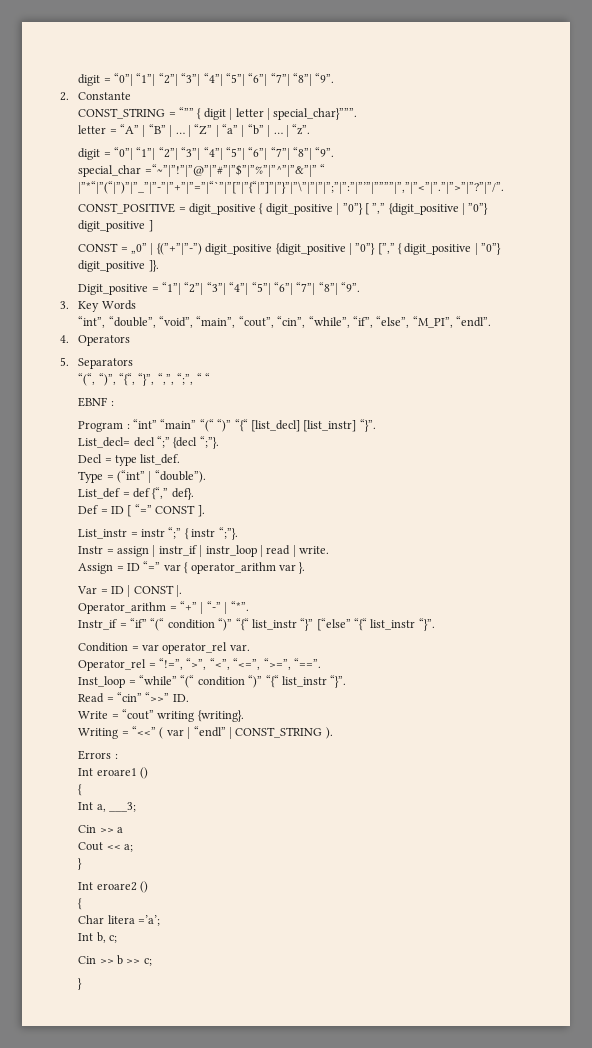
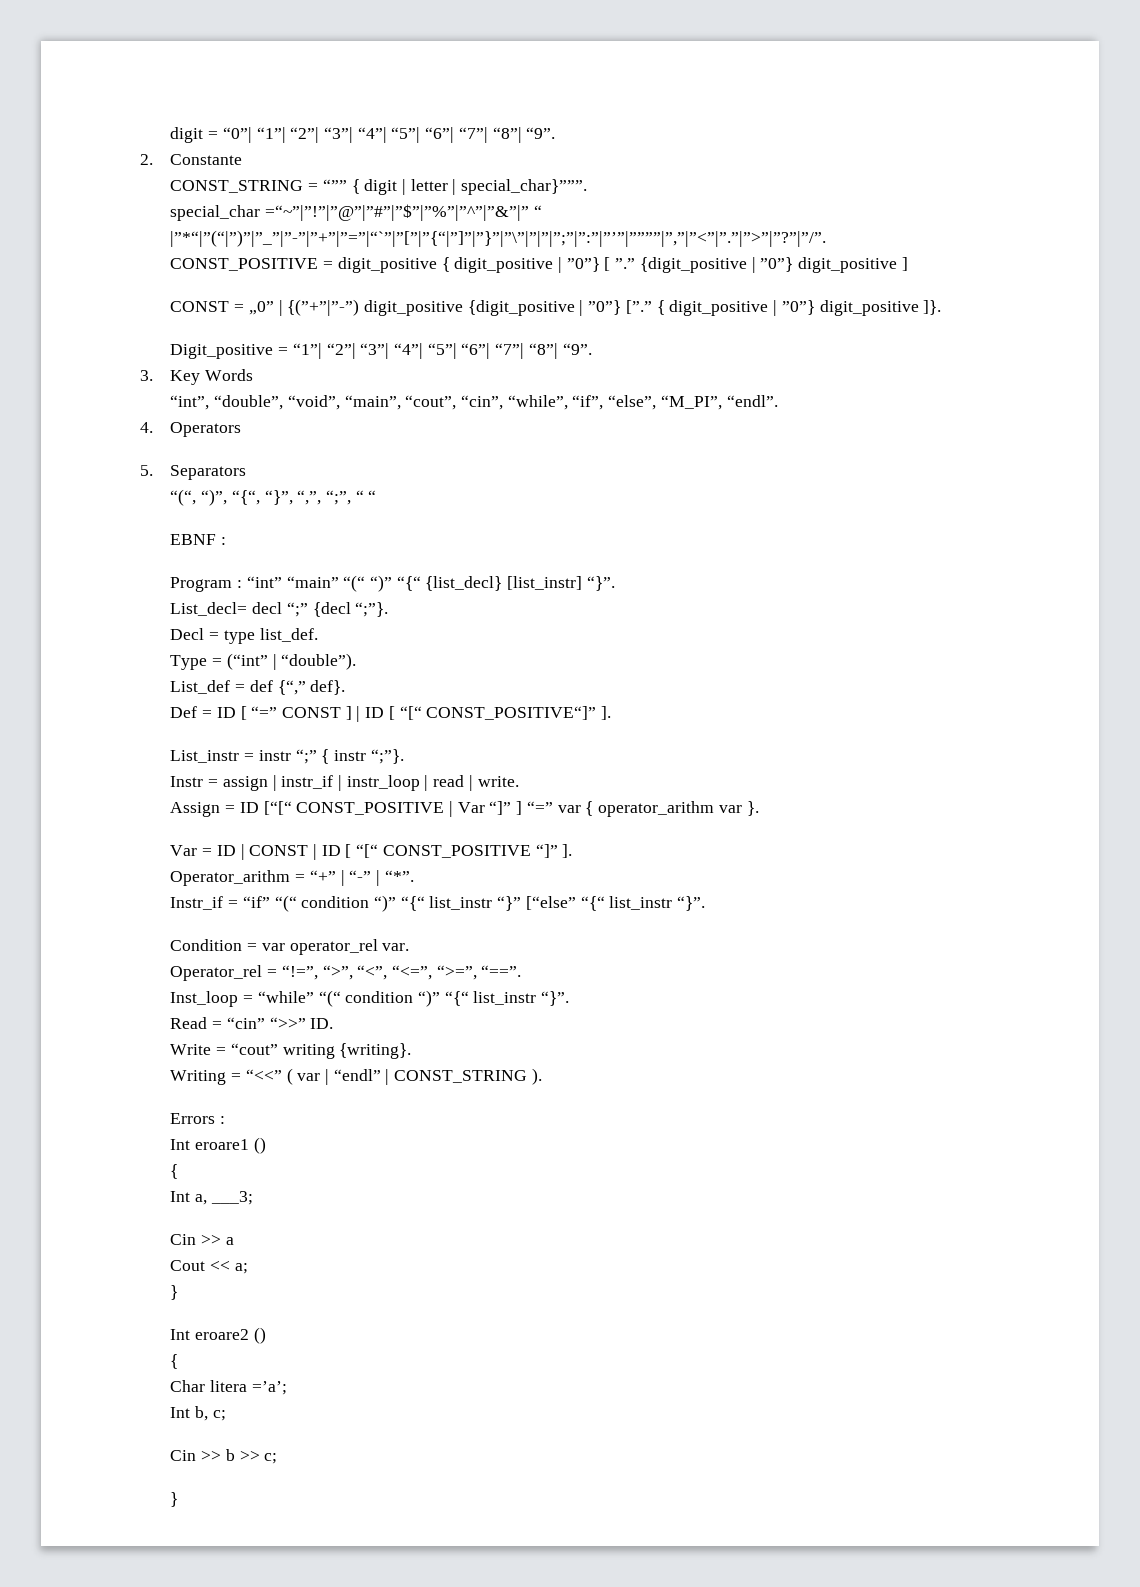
[78,124,311,137] [78,147,335,160] // letter = “A” | “B” | … | “Z” | “a” | “b” | … | “z”. // digit = “0”| “1”| “2”| “3”| “4”| “5”| “6”| “7”| “8”| “9”. -> (588, 187) none
[372,203,386,214] ”,” -> [615,258,636,269] ”.”
[377,243,395,255] [”,” -> [625,300,652,314] [”.”
[250,420,300,432] [list_decl] -> [425,576,503,591] {list_decl}
(196, 509) none -> [345,706,597,722] ] | ID [ “[“ CONST_POSITIVE“]”
(141, 567) none -> [263,801,523,817] [“[“ CONST_POSITIVE | Var “]” ]
[176,585,183,597] |. -> [313,844,573,860] | ID [ “[“ CONST_POSITIVE “]” ].

